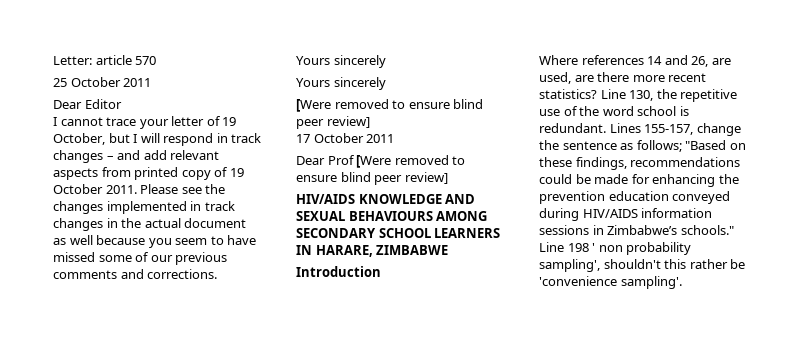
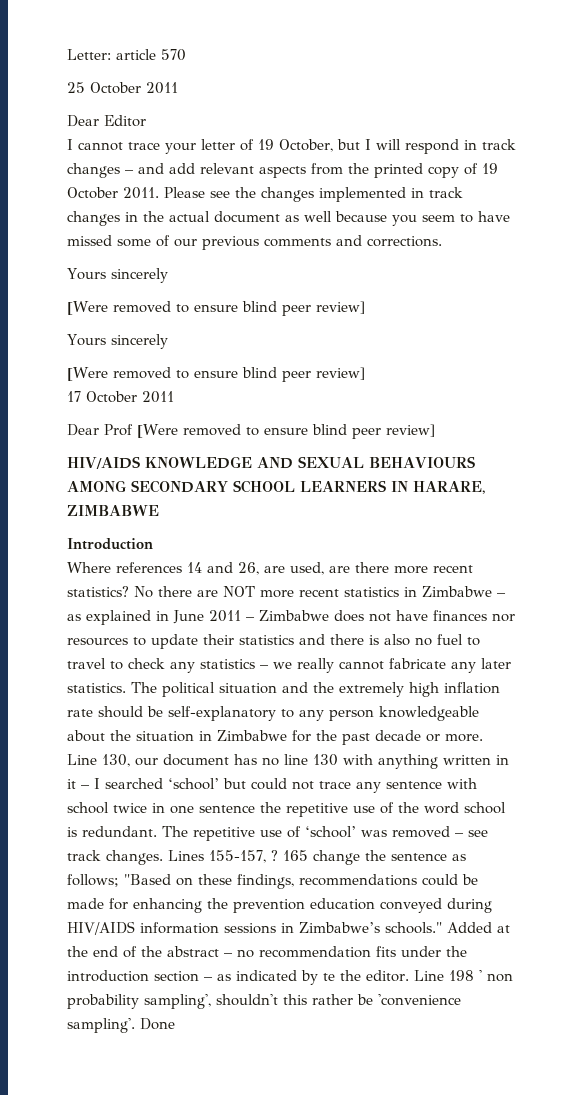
(131, 172) none -> [348,163,369,174] the
(386, 61) none -> [67,301,365,316] // [Were removed to ensure blind peer review]
[600,89,654,101] Line 130, -> [134,586,506,598] [67,610,515,625] [67,634,480,649] [67,658,511,673] [67,682,500,697] [67,706,479,721] [67,730,483,745] [67,754,509,769] [67,778,477,793] [67,802,255,814] No there are NOT more recent statistics in Zimbabwe – as explained in June 2011 – Zimbabwe does not have finances nor resources to update their statistics and there is also no fuel to travel to check any statistics – we really cannot fabricate any later statistics. The political situation and the extremely high inflation rate should be self-explanatory to any person knowledgeable about the situation in Zimbabwe for the past decade or more. Line 130, our document has no line 130 with anything written in it – I searched ‘school’ but could not trace any sentence with school twice in one sentence
[609,123,694,135] Lines 155-157, -> [162,826,488,841] [67,850,308,865] The repetitive use of ‘school’ was removed – see track changes. Lines 155-157, ? 165
(734, 230) none -> [447,922,510,933] [67,946,467,958] [67,970,409,985] Added at the end of the abstract – no recommendation fits under the introduction section – as indicated by te the editor.
(682, 282) none -> [140,1018,175,1030] Done

